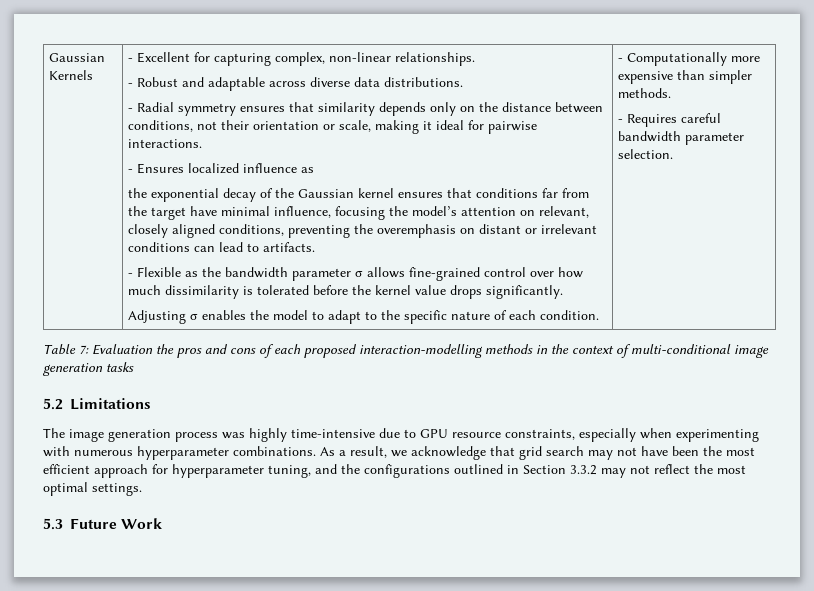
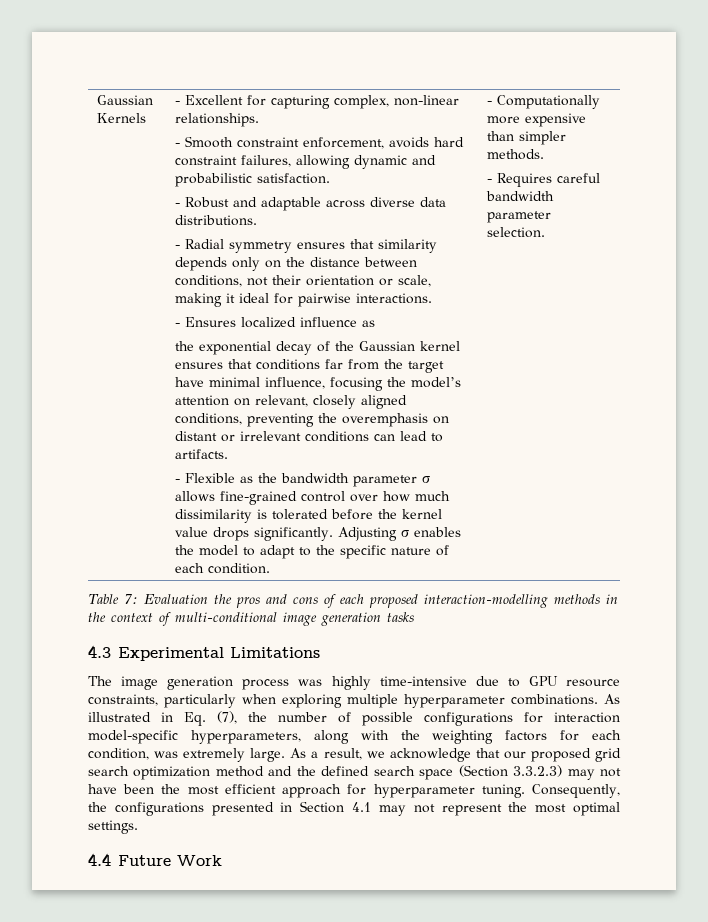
(476, 59) none -> [175,136,465,149] [175,155,437,169] [175,173,331,187] // - Smooth constraint enforcement, avoids hard constraint failures, allowing dynamic and probabilistic satisfaction.
(564, 292) // -> (334, 534) none
[43,398,63,410] 5.2 -> [88,645,224,661] 4.3 Experimental
[579,428,759,442] [43,446,316,460] especially when experimenting with numerous hyperparameter combinations. -> [164,694,620,708] [88,711,620,726] [88,730,621,744] [88,748,286,762] particularly when exploring multiple hyperparameter combinations. As illustrated in Eq. (7), the number of possible configurations for interaction model-specific hyperparameters, along with the weighting factors for each condition, was extremely large.
[519,446,584,460] grid search -> [503,748,621,762] [88,765,563,780] our proposed grid search optimization method and the defined search space (Section 3.3.2.3)
[268,464,337,478] tuning, and -> [481,784,621,798] tuning. Consequently,
[454,464,503,474] outlined -> [211,802,274,816] presented
[570,464,690,478] 3.3.2 may not reflect -> [352,802,502,816] 4.1 may not represent
[43,518,63,530] 5.3 -> [88,853,111,866] 4.4

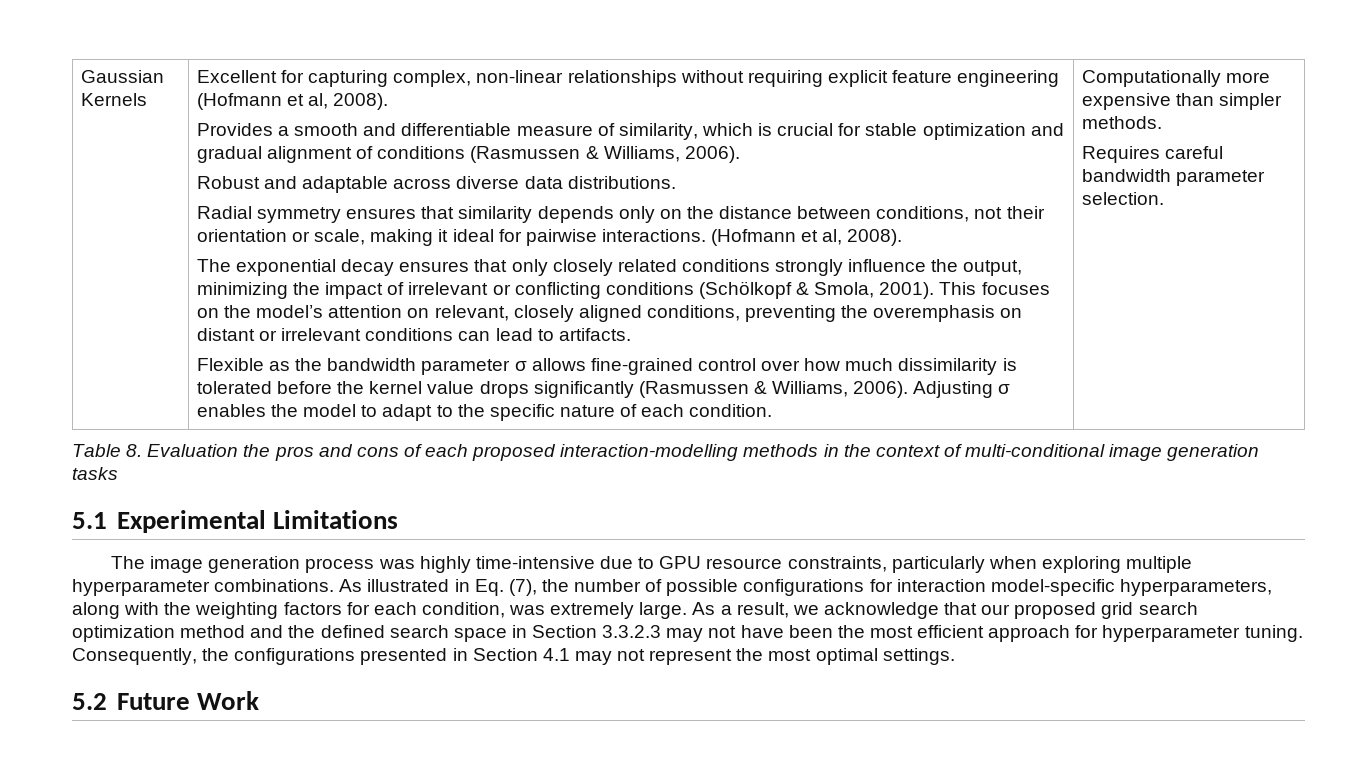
[175,101,181,105] - -> (147, 99) none
[175,113,260,127] [175,136,465,149] [175,155,437,169] [175,173,331,187] [175,203,181,207] relationships. // - Smooth constraint enforcement, avoids hard constraint failures, allowing dynamic and probabilistic satisfaction. // - -> [567,70,1060,87] [196,93,389,110] [196,123,1064,140] [196,146,740,163] relationships without requiring explicit feature engineering (Hofmann et al, 2008). // Provides a smooth and differentiable measure of similarity, which is crucial for stable optimization and gradual alignment of conditions (Rasmussen & Williams, 2006). //
[175,245,181,249] - -> (676, 182) none
[175,317,376,328] [175,341,461,355] [175,359,445,373] [175,377,384,391] // - Ensures localized influence as // the exponential decay of the Gaussian kernel ensures that conditions far from the target have minimal influence, focusing -> [711,229,903,246] [196,259,1023,276] [196,281,1050,299] [196,308,219,318] (Hofmann et al, 2008). // The exponential decay ensures that only closely related conditions strongly influence the output, minimizing the impact of irrelevant or conflicting conditions (Schölkopf & Smola, 2001). This focuses on
[175,479,181,483] - -> (631, 334) none
[254,527,334,541] significantly. -> [533,381,909,398] significantly (Rasmussen & Williams, 2006).
[487,101,493,105] - -> (773, 410) none
[487,179,493,183] - -> (1162, 122) none
[123,594,138,604] 7: -> [126,444,143,457] 8.
[88,645,111,658] 4.3 -> [72,512,107,529] 5.1
[458,765,563,777] (Section 3.3.2.3) -> [511,625,662,638] in Section 3.3.2.3
[88,853,111,866] 4.4 -> [72,693,107,710] 5.2

